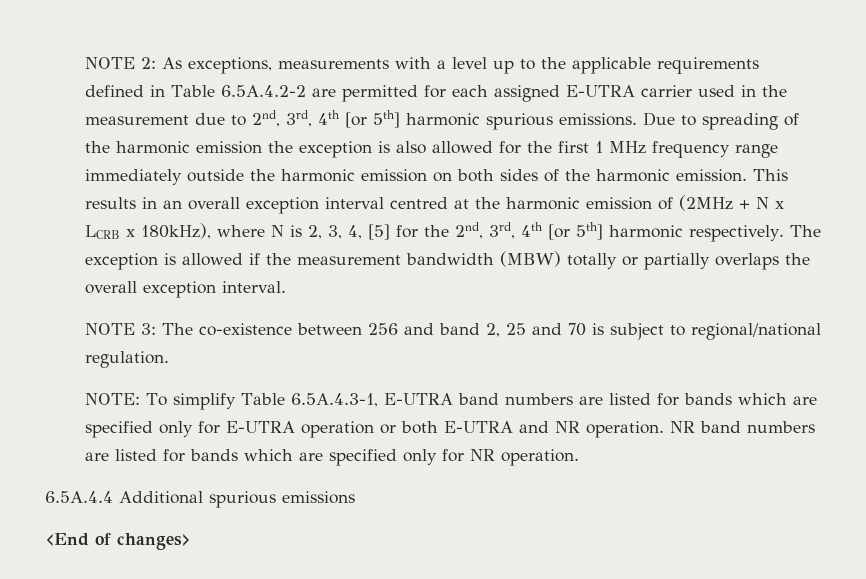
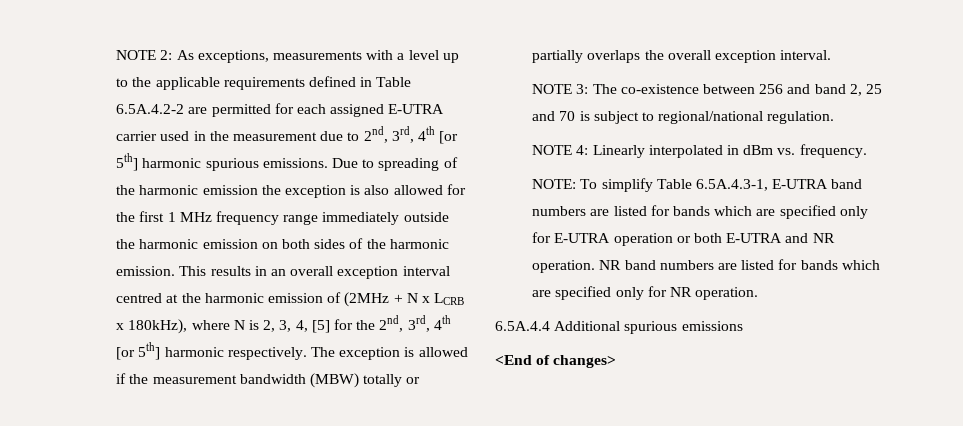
(169, 359) none -> [532,144,867,158] // NOTE 4: Linearly interpolated in dBm vs. frequency.

